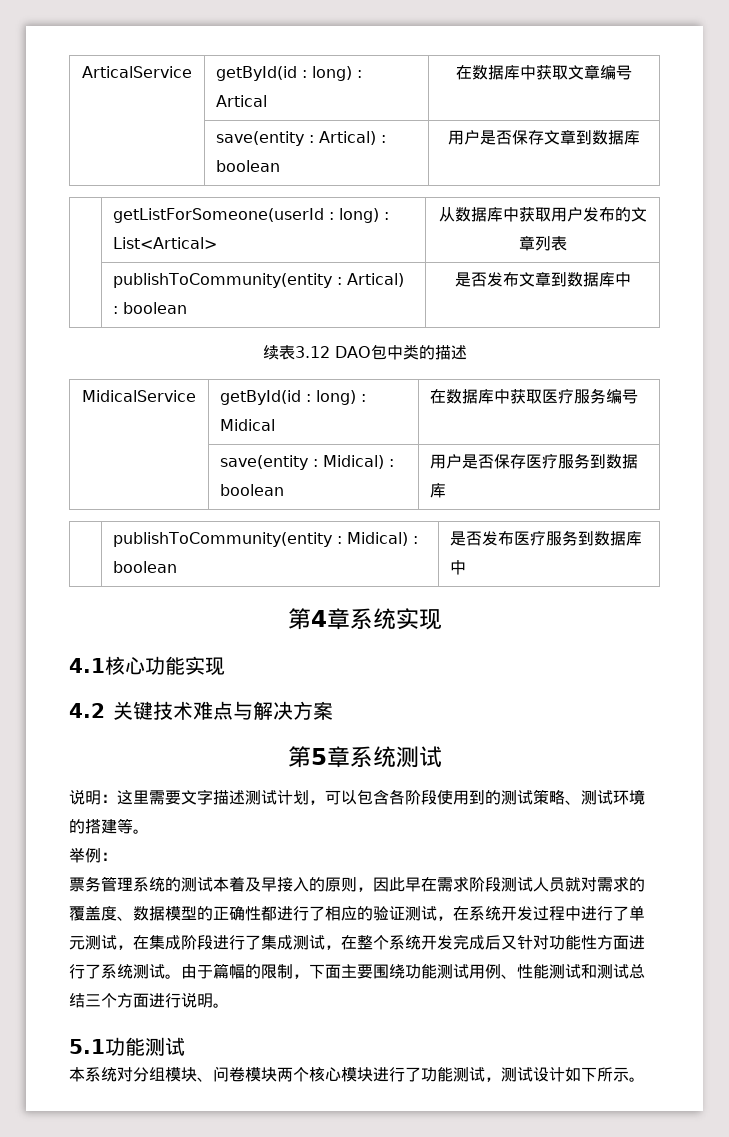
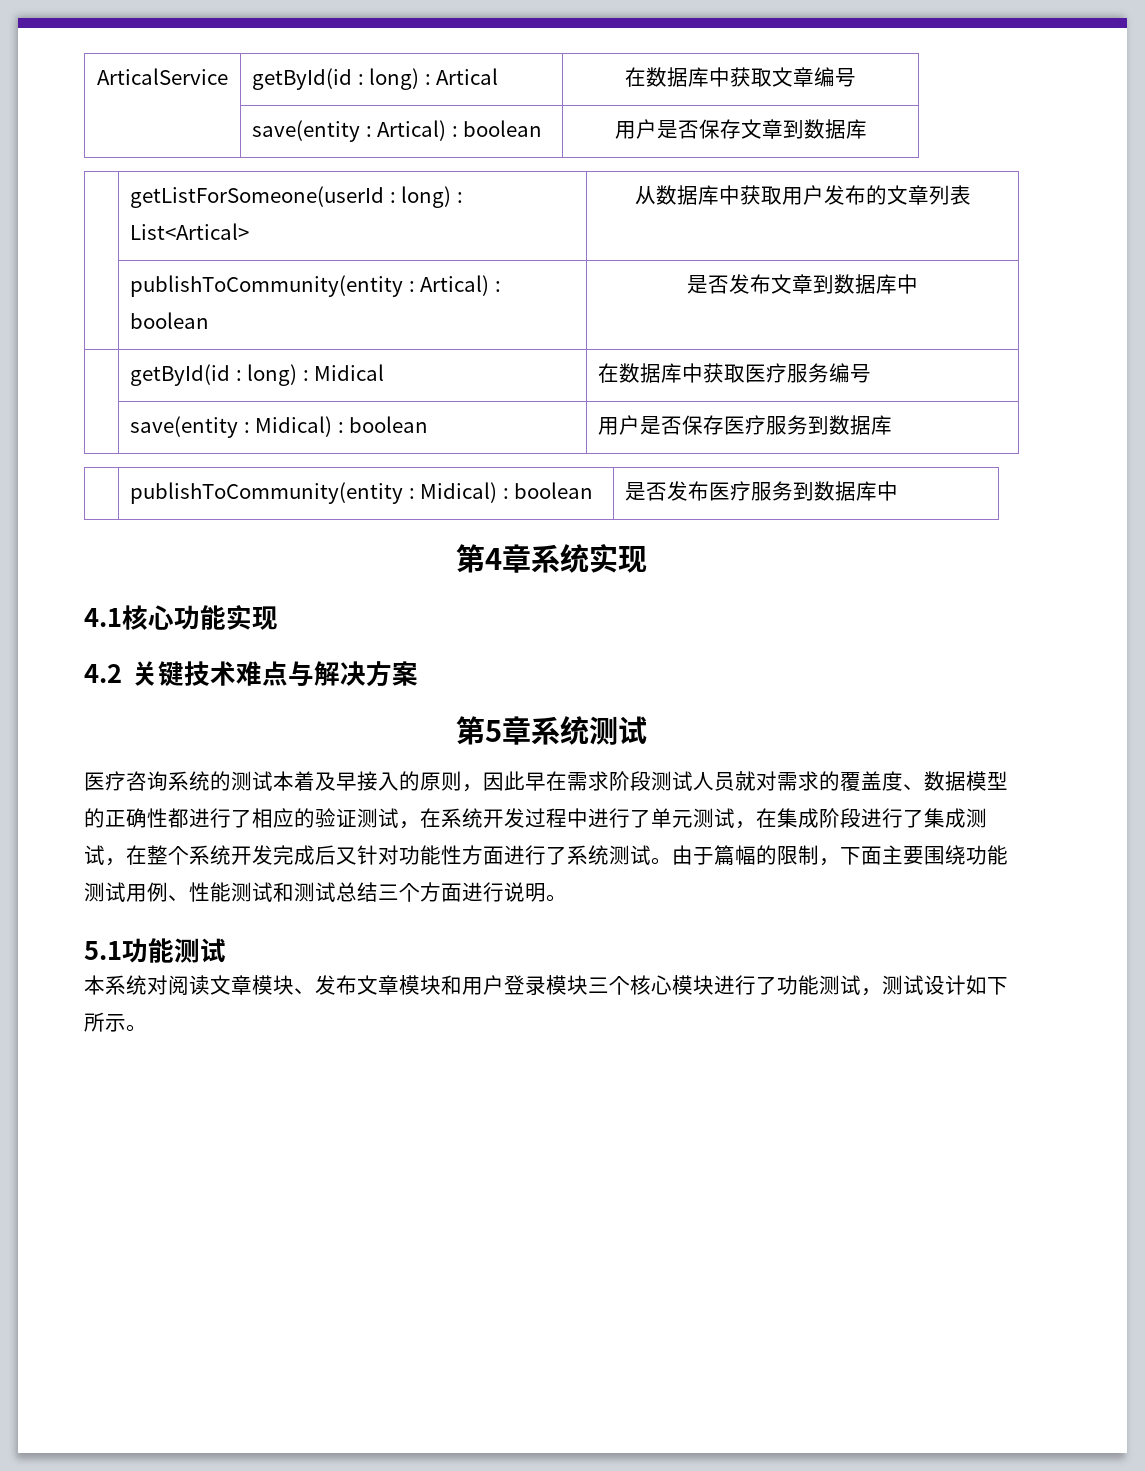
[262,344,467,360] [82,390,196,402] // 续表3.12 DAO包中类的描述 // MidicalService -> (918, 284) //
[69,789,645,805] [69,818,149,834] [69,848,117,863] [69,876,133,892] 说明：这里需要文字描述测试计划，可以包含各阶段使用到的测试策略、测试环境的搭建等。 // 举例： // 票务管理 -> [84,771,168,791] 医疗咨询
[133,1066,293,1082] 分组模块、问卷模块两 -> [168,975,609,995] 阅读文章模块、发布文章模块和用户登录模块三

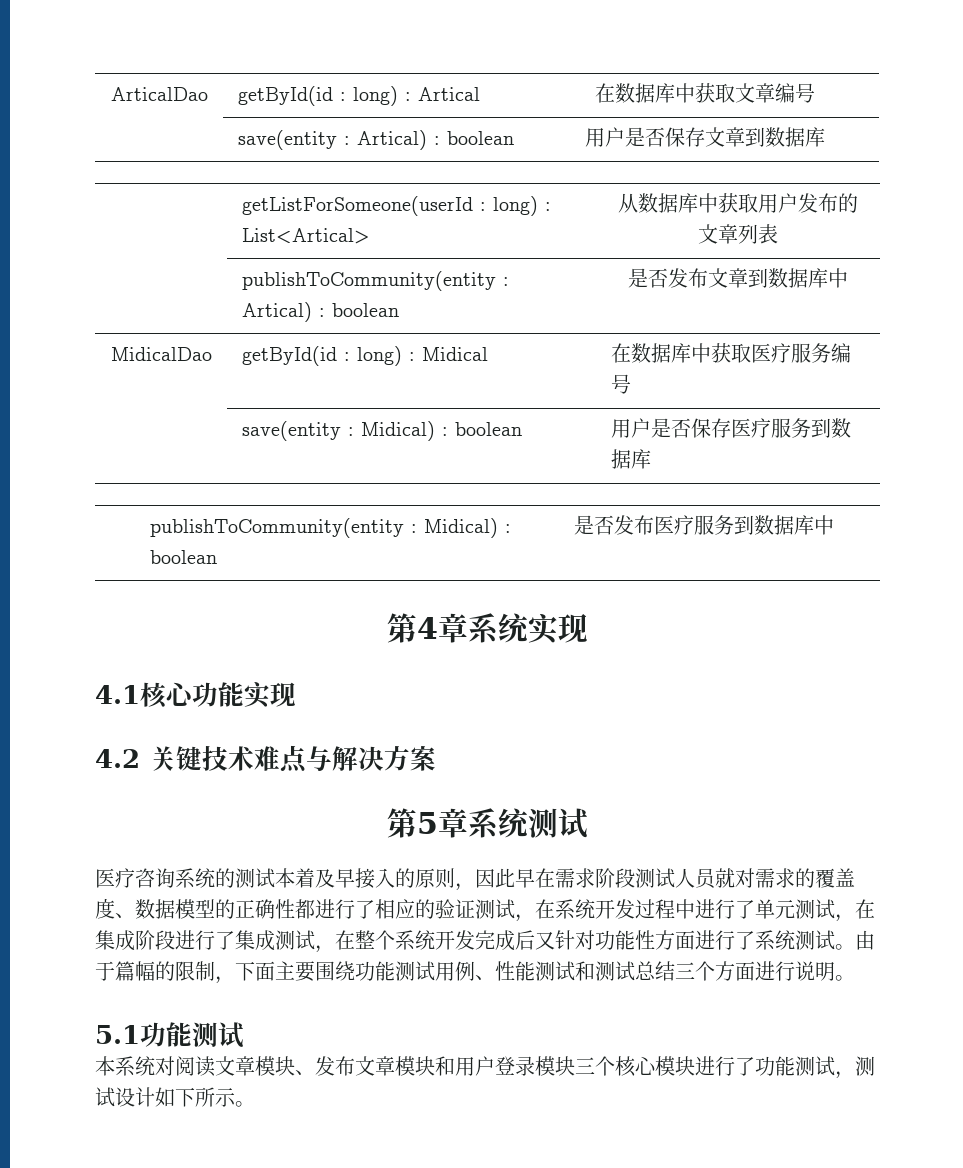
[97,68,228,85] ArticalService -> [111,87,208,101] ArticalDao
(918, 284) none -> [111,347,212,361] MidicalDao

